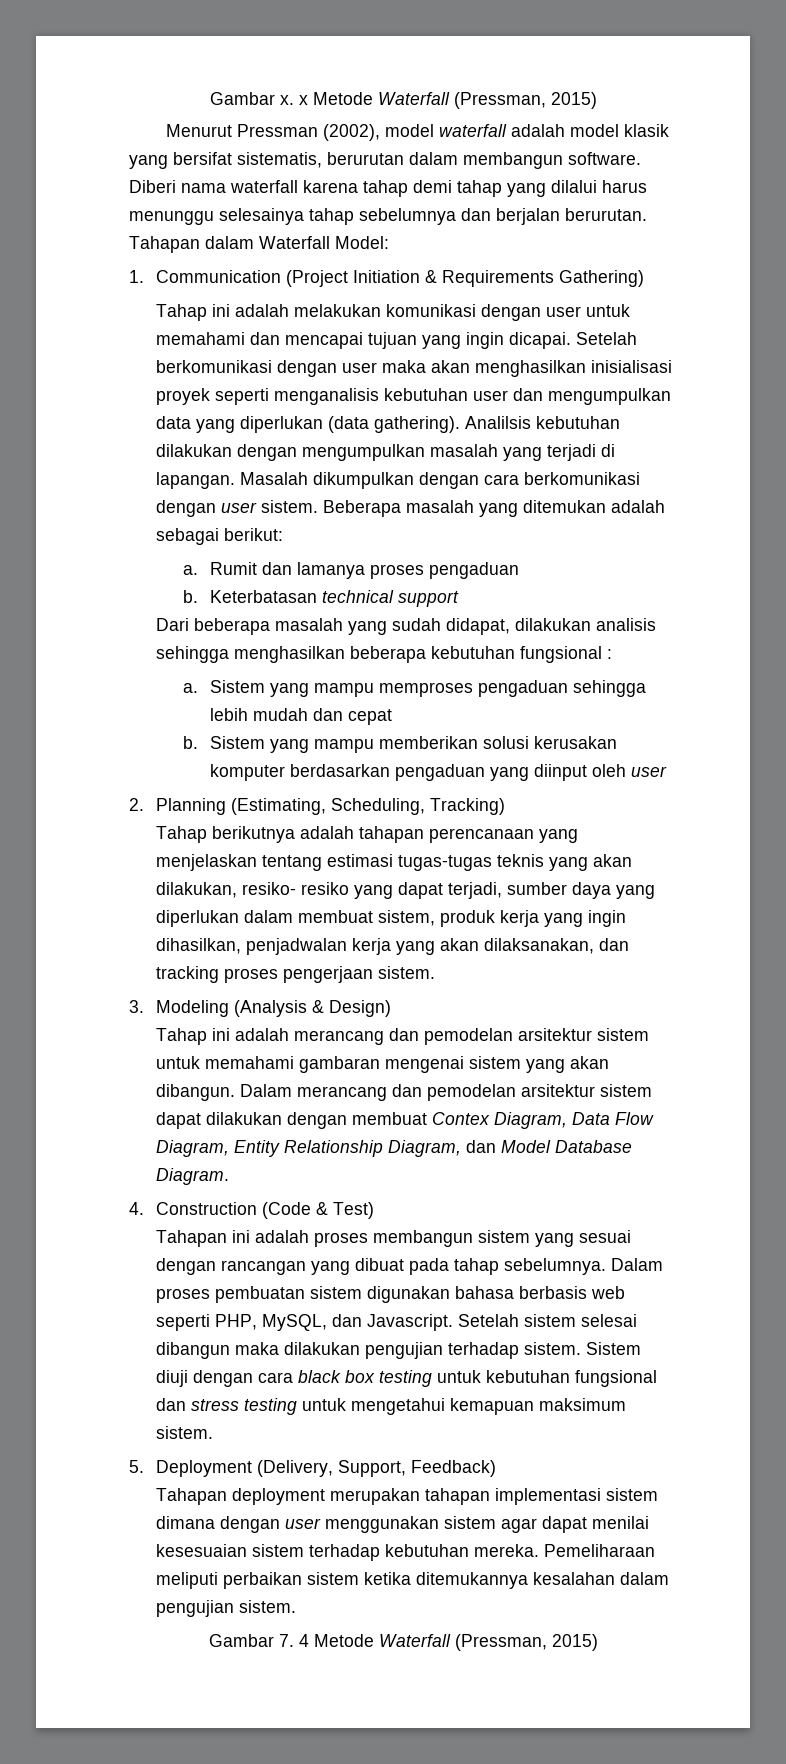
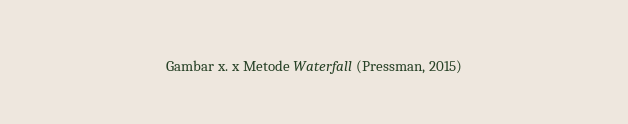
[166,124,670,141] [129,152,641,169] [129,180,647,197] [129,208,647,225] [129,236,389,253] [129,270,645,287] [156,304,631,321] [156,332,638,349] [156,360,673,377] [156,388,672,405] [156,416,621,433] [156,444,616,461] [156,472,641,489] [156,500,666,517] [156,528,284,545] [183,562,520,579] [183,590,460,607] [156,618,657,635] [156,646,613,663] [183,680,647,697] [210,708,393,725] [183,736,618,753] [210,764,668,781] [129,798,506,815] [156,826,579,843] [156,854,633,871] [156,882,656,899] [156,910,627,927] [156,938,630,955] [156,966,436,983] [129,1000,392,1017] [156,1028,650,1045] [156,1056,610,1073] [156,1084,653,1101] [156,1112,655,1129] [156,1140,633,1157] [156,1168,230,1185] [129,1202,375,1219] [156,1230,632,1247] [156,1258,664,1275] [156,1286,626,1303] [156,1314,638,1331] [156,1342,642,1359] [156,1370,658,1387] [156,1398,627,1415] [156,1426,214,1439] [129,1460,497,1477] [156,1488,659,1505] [156,1516,650,1533] [156,1544,656,1561] [156,1572,670,1589] [156,1600,297,1617] [209,1634,598,1651] // Menurut Pressman (2002), model waterfall adalah model klasik yang bersifat sistematis, berurutan dalam membangun software. Diberi nama waterfall karena tahap demi tahap yang dilalui harus menunggu selesainya tahap sebelumnya dan berjalan berurutan. Tahapan dalam Waterfall Model: // 1. Communication (Project Initiation & Requirements Gathering) // Tahap ini adalah melakukan komunikasi dengan user untuk memahami dan mencapai tujuan yang ingin dicapai. Setelah berkomunikasi dengan user maka akan menghasilkan inisialisasi proyek seperti menganalisis kebutuhan user dan mengumpulkan data yang diperlukan (data gathering). Analilsis kebutuhan dilakukan dengan mengumpulkan masalah yang terjadi di lapangan. Masalah dikumpulkan dengan cara berkomunikasi dengan user sistem. Beberapa masalah yang ditemukan adalah sebagai berikut: // a. Rumit dan lamanya proses pengaduan // b. Keterbatasan technical support // Dari beberapa masalah yang sudah didapat, dilakukan analisis sehingga menghasilkan beberapa kebutuhan fungsional : // a. Sistem yang mampu memproses pengaduan sehingga lebih mudah dan cepat // b. Sistem yang mampu memberikan solusi kerusakan komputer berdasarkan pengaduan yang diinput oleh user // 2. Planning (Estimating, Scheduling, Tracking) // Tahap berikutnya adalah tahapan perencanaan yang menjelaskan tentang estimasi tugas-tugas teknis yang akan dilakukan, resiko- resiko yang dapat terjadi, sumber daya yang diperlukan dalam membuat sistem, produk kerja yang ingin dihasilkan, penjadwalan kerja yang akan dilaksanakan, dan tracking proses pengerjaan sistem. // 3. Modeling (Analysis & Design) // Tahap ini adalah merancang dan pemodelan arsitektur sistem untuk memahami gambaran mengenai sistem yang akan dibangun. Dalam merancang dan pemodelan arsitektur sistem dapat dilakukan dengan membuat Contex Diagram, Data Flow Diagram, Entity Relationship Diagram, dan Model Database Diagram. // 4. Construction (Code & Test) // Tahapan ini adalah proses membangun sistem yang sesuai dengan rancangan yang dibuat pada tahap sebelumnya. Dalam proses pembuatan sistem digunakan bahasa berbasis web seperti PHP, MySQL, dan Javascript. Setelah sistem selesai dibangun maka dilakukan pengujian terhadap sistem. Sistem diuji dengan cara black box testing untuk kebutuhan fungsional dan stress testing untuk mengetahui kemapuan maksimum sistem. // 5. Deployment (Delivery, Support, Feedback) // Tahapan deployment merupakan tahapan implementasi sistem dimana dengan user menggunakan sistem agar dapat menilai kesesuaian sistem terhadap kebutuhan mereka. Pemeliharaan meliputi perbaikan sistem ketika ditemukannya kesalahan dalam pengujian sistem. // Gambar 7. 4 Metode Waterfall (Pressman, 2015) -> (463, 67) none

